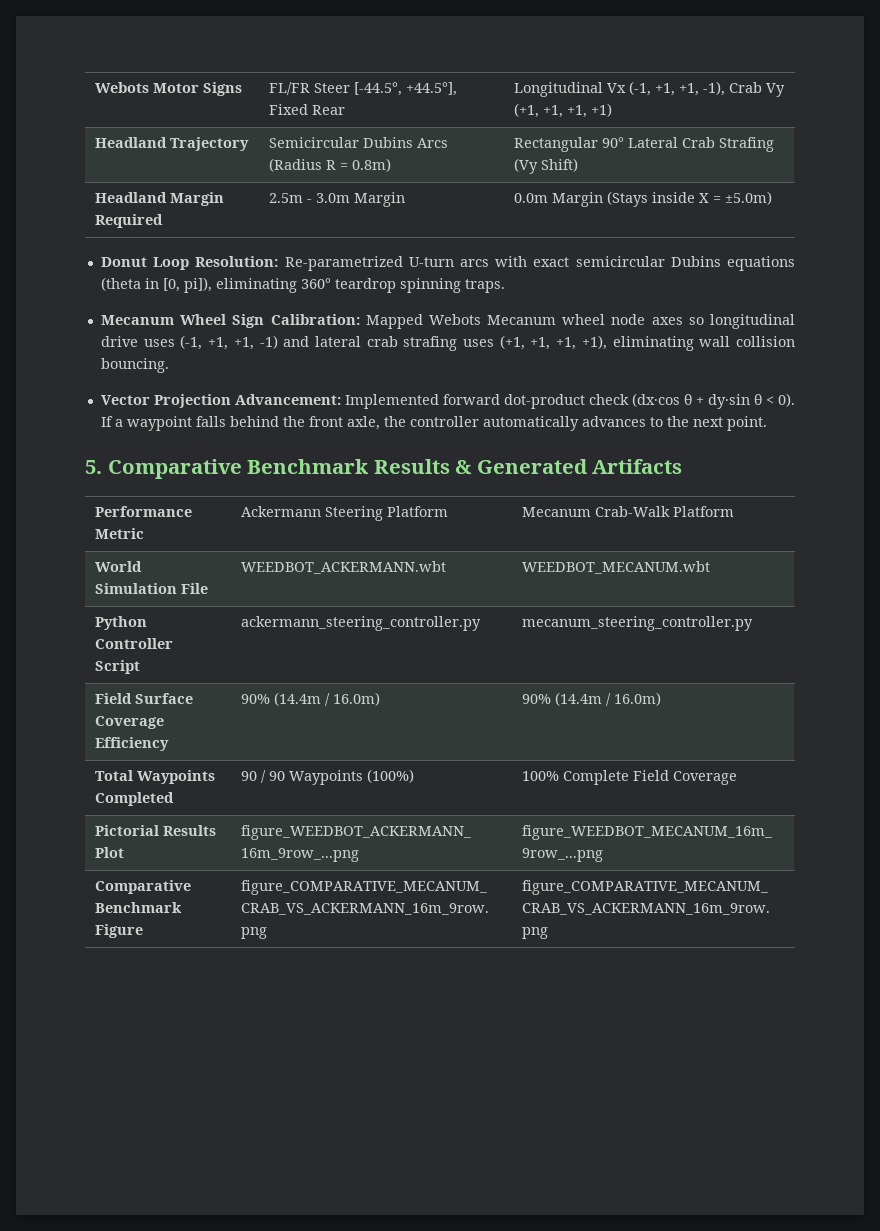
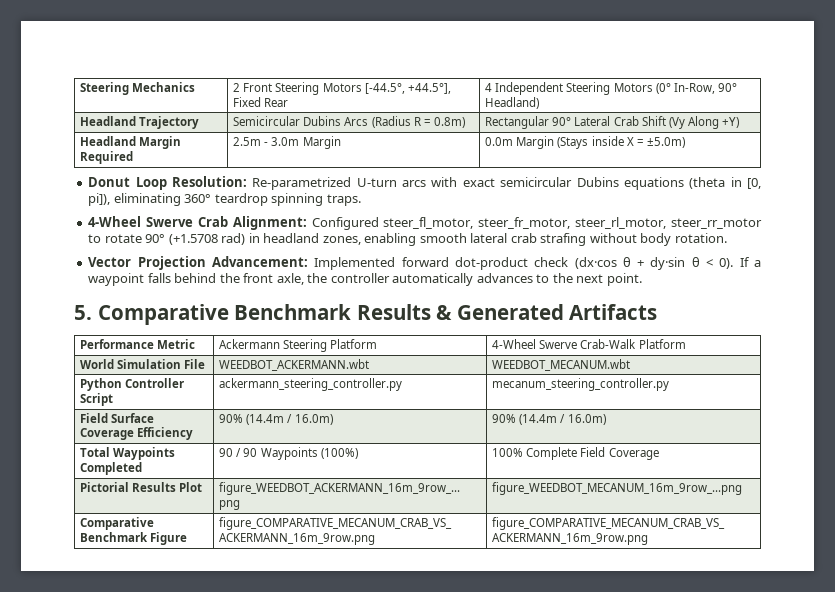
[95,82,243,96] [269,82,458,96] [269,104,346,115] [514,81,786,97] [514,103,613,118] Webots Motor Signs | FL/FR Steer [-44.5°, +44.5°], Fixed Rear | Longitudinal Vx (-1, +1, +1, -1), Crab Vy (+1, +1, +1, +1) -> [80,82,196,95] [233,82,451,95] [233,97,289,107] [485,82,737,95] [485,97,540,109] Steering Mechanics | 2 Front Steering Motors [-44.5°, +44.5°], Fixed Rear | 4 Independent Steering Motors (0° In-Row, 90° Headland)
[719,137,775,152] [514,158,579,174] Strafing (Vy Shift) -> [641,116,739,129] Shift (Vy Along +Y)
[100,314,795,329] [100,335,795,351] [100,358,169,373] Mecanum Wheel Sign Calibration: Mapped Webots Mecanum wheel node axes so longitudinal drive uses (-1, +1, +1, -1) and lateral crab strafing uses (+1, +1, +1, +1), eliminating wall collision bouncing. -> [88,216,762,230] [88,233,727,246] 4-Wheel Swerve Crab Alignment: Configured steer_fl_motor, steer_fr_motor, steer_rl_motor, steer_rr_motor to rotate 90° (+1.5708 rad) in headland zones, enabling smooth lateral crab strafing without body rotation.
[522,507,592,517] Mecanum -> [492,339,578,349] 4-Wheel Swerve

